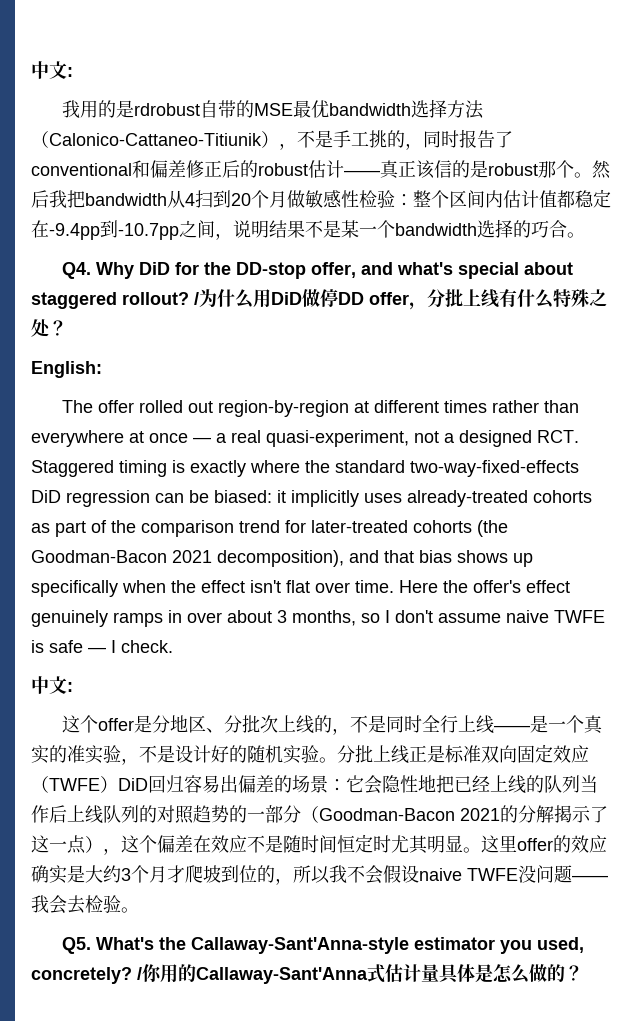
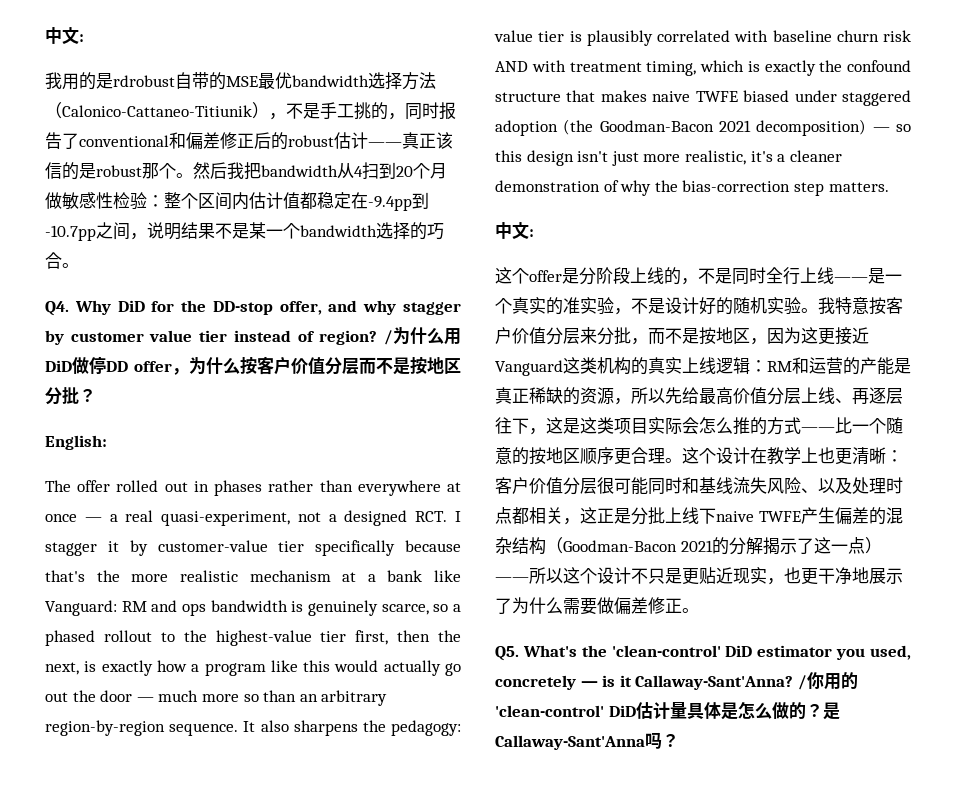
[396,262,573,279] [31,292,189,309] what's special about staggered rollout? -> [363,300,461,315] [45,330,378,345] why stagger by customer value tier instead of region?
[427,289,607,308] [31,319,50,337] 分批上线有什么特殊之处 -> [188,356,461,375] [45,387,79,405] 为什么按客户价值分层而不是按地区分批
[217,400,487,417] region-by-region at different times -> [193,480,263,496] in phases
[31,460,579,477] [31,490,592,507] [31,520,508,537] [31,550,533,567] [31,580,570,597] [31,610,605,627] [31,640,173,653] Staggered timing is exactly where the standard two-way-fixed-effects DiD regression can be biased: it implicitly uses already-treated cohorts as part of the comparison trend for later-treated cohorts (the Goodman-Bacon 2021 decomposition), and that bias shows up specifically when the effect isn't flat over time. Here the offer's effect genuinely ramps in over about 3 months, so I don't assume naive TWFE is safe — I check. -> [454,511,461,522] [45,540,461,556] [45,570,461,582] [45,600,462,616] [45,630,461,646] [45,660,461,676] [45,690,388,706] [45,720,461,736] [494,30,911,46] [495,60,911,76] [495,90,911,106] [495,119,911,136] [495,150,842,166] [495,180,889,196] I stagger it by customer-value tier specifically because that's the more realistic mechanism at a bank like Vanguard: RM and ops bandwidth is genuinely scarce, so a phased rollout to the highest-value tier first, then the next, is exactly how a program like this would actually go out the door — much more so than an arbitrary region-by-region sequence. It also sharpens the pedagogy: value tier is plausibly correlated with baseline churn risk AND with treatment timing, which is exactly the confound structure that makes naive TWFE biased under staggered adoption (the Goodman-Bacon 2021 decomposition) — so this design isn't just more realistic, it's a cleaner demonstration of why the bias-correction step matters.
[169,715,278,733] 地区、分批次 -> [596,267,630,284] 阶段
[337,744,589,764] [31,775,598,794] [31,805,301,824] 分批上线正是标准双向固定效应（TWFE）DiD回归容易出偏差的场景：它会隐性地把已经上线的队列当作后上线队列的对照趋势的一部分 -> [818,297,903,315] [495,327,869,345] [495,357,911,376] [495,387,903,405] [495,417,903,435] [495,447,903,465] [495,477,903,495] [495,507,903,525] [495,537,546,555] 我特意按客户价值分层来分批，而不是按地区，因为这更接近Vanguard这类机构的真实上线逻辑：RM和运营的产能是真正稀缺的资源，所以先给最高价值分层上线、再逐层往下，这是这类项目实际会怎么推的方式——比一个随意的按地区顺序更合理。这个设计在教学上也更清晰：客户价值分层很可能同时和基线流失风险、以及处理时点都相关，这正是分批上线下naive TWFE产生偏差的混杂结构
[103,834,607,855] [31,865,608,885] [31,895,121,914] ，这个偏差在效应不是随时间恒定时尤其明显。这里offer的效应确实是大约3个月才爬坡到位的，所以我不会假设naive TWFE没问题——我会去检验 -> [495,567,903,585] [495,597,682,615] ——所以这个设计不只是更贴近现实，也更干净地展示了为什么需要做偏差修正
[190,937,409,954] Callaway-Sant'Anna-style -> [611,645,753,657] 'clean-control' DiD
[31,967,132,984] concretely? -> [495,675,794,690] concretely — is it Callaway-Sant'Anna?
[196,964,385,984] Callaway-Sant'Anna式 -> [495,705,636,717] 'clean-control' DiD
(583, 973) none -> [822,702,840,720] [495,732,679,750] 是Callaway-Sant'Anna吗？

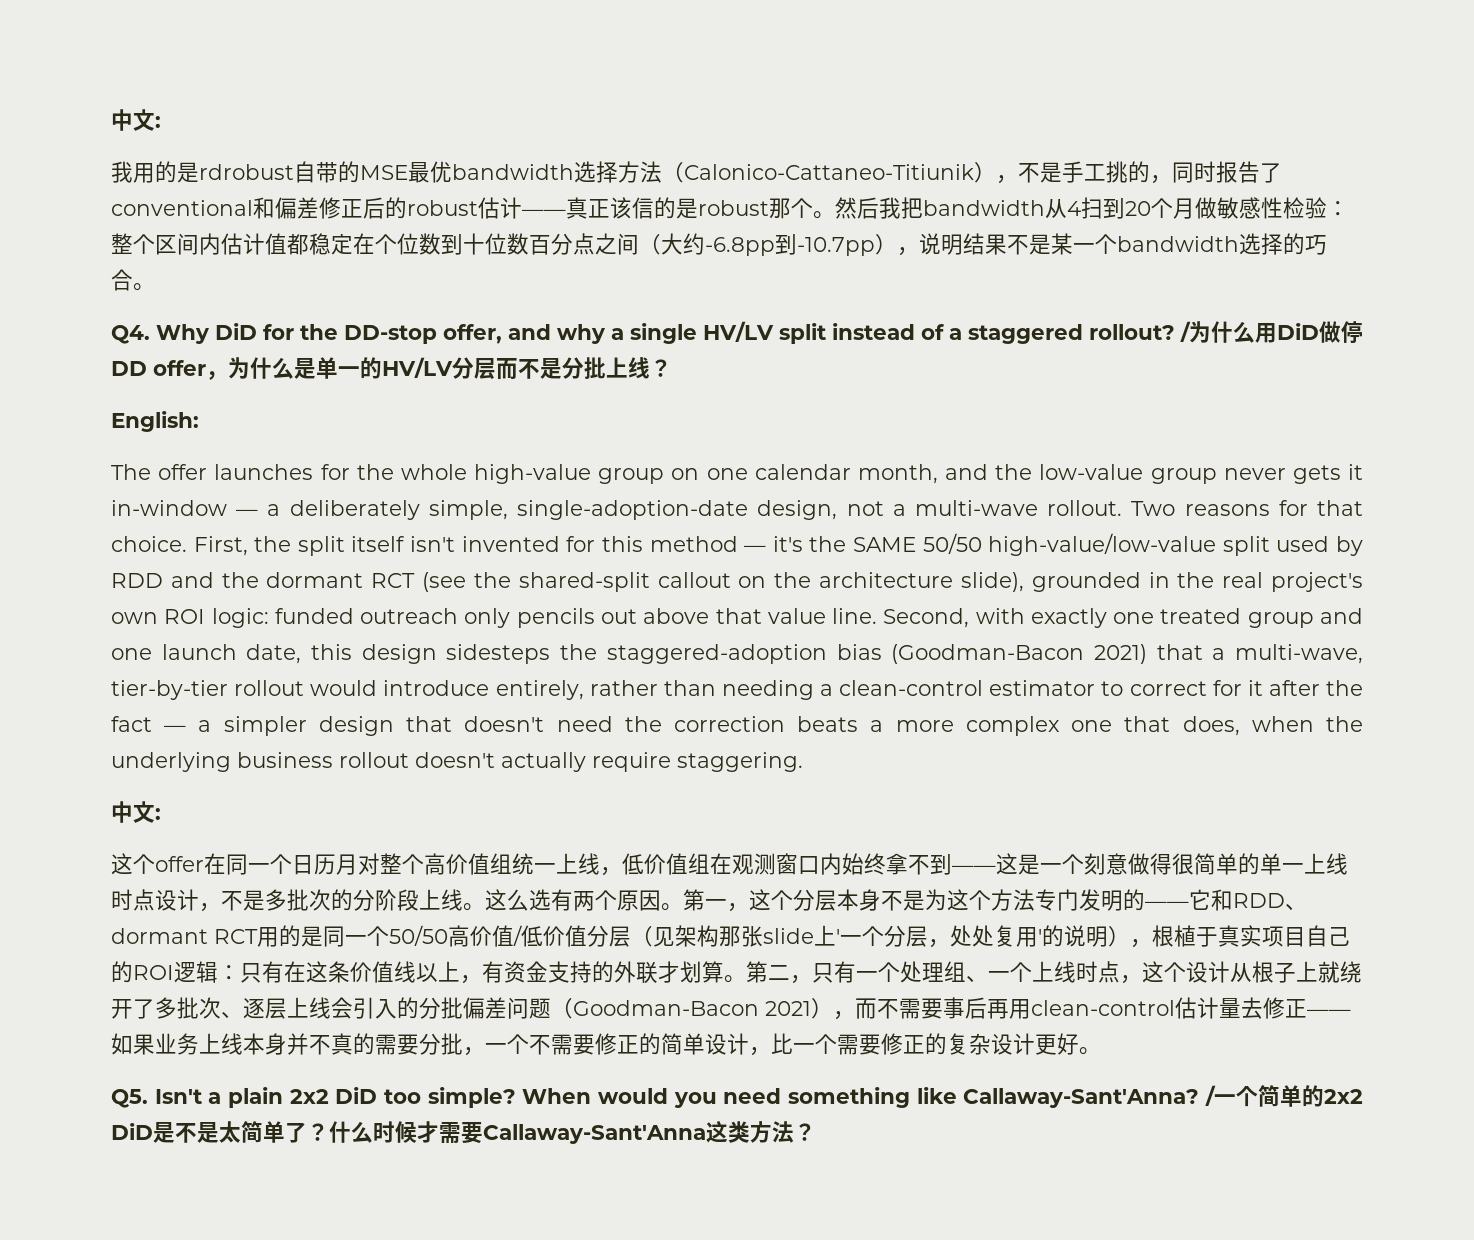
[368,192,429,211] [45,222,130,241] -9.4pp到-10.7pp之间 -> [375,233,897,256] 个位数到十位数百分点之间（大约-6.8pp到-10.7pp）
[402,302,461,315] [45,330,378,345] stagger by customer value tier instead of region? -> [611,321,1175,344] a single HV/LV split instead of a staggered rollout?
[239,356,461,375] [45,387,96,405] [45,435,107,450] [45,480,462,496] [45,510,461,526] [45,540,461,556] [45,570,461,582] [45,600,462,616] [45,630,461,646] [45,660,461,676] [45,690,388,706] [45,720,461,736] [494,30,911,46] [495,60,911,76] [495,90,911,106] [495,119,911,136] [495,150,842,166] [495,180,889,196] [495,222,534,240] [495,267,902,285] [495,297,903,315] [495,327,869,345] [495,357,911,376] [495,387,903,405] [495,417,903,435] [495,447,903,465] [495,477,903,495] [495,507,903,525] [495,537,882,555] [495,567,903,585] [495,597,699,615] [495,645,911,661] [495,672,858,690] [495,702,840,720] [495,732,662,750] 按客户价值分层而不是按地区分批？ // English: // The offer rolled out in phases rather than everywhere at once — a real quasi-experiment, not a designed RCT. I stagger it by customer-value tier specifically because that's the more realistic mechanism at a bank like Vanguard: RM and ops bandwidth is genuinely scarce, so a phased rollout to the highest-value tier first, then the next, is exactly how a program like this would actually go out the door — much more so than an arbitrary region-by-region sequence. It also sharpens the pedagogy: value tier is plausibly correlated with baseline churn risk AND with treatment timing, which is exactly the confound structure that makes naive TWFE biased under staggered adoption (the Goodman-Bacon 2021 decomposition) — so this design isn't just more realistic, it's a cleaner demonstration of why the bias-correction step matters. // 中文: // 这个offer是分阶段上线的，不是同时全行上线——是一个真实的准实验，不是设计好的随机实验。我特意按客户价值分层来分批，而不是按地区，因为这更接近Vanguard这类机构的真实上线逻辑：RM和运营的产能是真正稀缺的资源，所以先给最高价值分层上线、再逐层往下，这是这类项目实际会怎么推的方式——比一个随意的按地区顺序更合理。这个设计在教学上也更清晰：客户价值分层很可能同时和基线流失风险、以及处理时点都相关，这正是分批上线下naive TWFE产生偏差的混杂结构（Goodman-Bacon 2021的分解揭示了这一点）——所以这个设计不只是更贴近现实，也更干净地展示了为什么需要做偏差修正。 // Q5. What's the 'clean-control' DiD estimator you used, concretely — is it Callaway-Sant'Anna? /你用的'clean-control' DiD估计量具体是怎么做的？是Callaway-Sant'Anna吗 -> [294,357,672,380] [111,411,199,432] [111,464,1363,484] [111,500,1363,520] [111,533,1363,556] [111,572,1363,592] [111,608,1364,628] [111,644,1363,664] [111,680,1363,700] [111,716,1363,736] [111,752,803,772] [111,801,161,823] [111,853,1348,876] [111,889,1307,912] [111,925,1350,948] [111,961,1362,984] [111,997,1351,1020] [111,1033,1101,1056] [111,1085,1363,1108] [111,1121,794,1144] 是单一的HV/LV分层而不是分批上线？ // English: // The offer launches for the whole high-value group on one calendar month, and the low-value group never gets it in-window — a deliberately simple, single-adoption-date design, not a multi-wave rollout. Two reasons for that choice. First, the split itself isn't invented for this method — it's the SAME 50/50 high-value/low-value split used by RDD and the dormant RCT (see the shared-split callout on the architecture slide), grounded in the real project's own ROI logic: funded outreach only pencils out above that value line. Second, with exactly one treated group and one launch date, this design sidesteps the staggered-adoption bias (Goodman-Bacon 2021) that a multi-wave, tier-by-tier rollout would introduce entirely, rather than needing a clean-control estimator to correct for it after the fact — a simpler design that doesn't need the correction beats a more complex one that does, when the underlying business rollout doesn't actually require staggering. // 中文: // 这个offer在同一个日历月对整个高价值组统一上线，低价值组在观测窗口内始终拿不到——这是一个刻意做得很简单的单一上线时点设计，不是多批次的分阶段上线。这么选有两个原因。第一，这个分层本身不是为这个方法专门发明的——它和RDD、dormant RCT用的是同一个50/50高价值/低价值分层（见架构那张slide上'一个分层，处处复用'的说明），根植于真实项目自己的ROI逻辑：只有在这条价值线以上，有资金支持的外联才划算。第二，只有一个处理组、一个上线时点，这个设计从根子上就绕开了多批次、逐层上线会引入的分批偏差问题（Goodman-Bacon 2021），而不需要事后再用clean-control估计量去修正——如果业务上线本身并不真的需要分批，一个不需要修正的简单设计，比一个需要修正的复杂设计更好。 // Q5. Isn't a plain 2x2 DiD too simple? When would you need something like Callaway-Sant'Anna? /一个简单的2x2 DiD是不是太简单了？什么时候才需要Callaway-Sant'Anna这类方法

